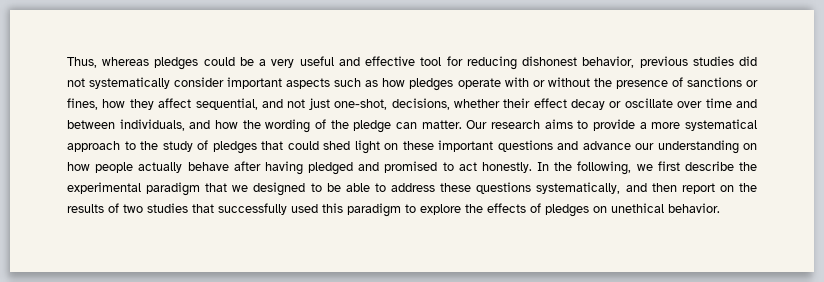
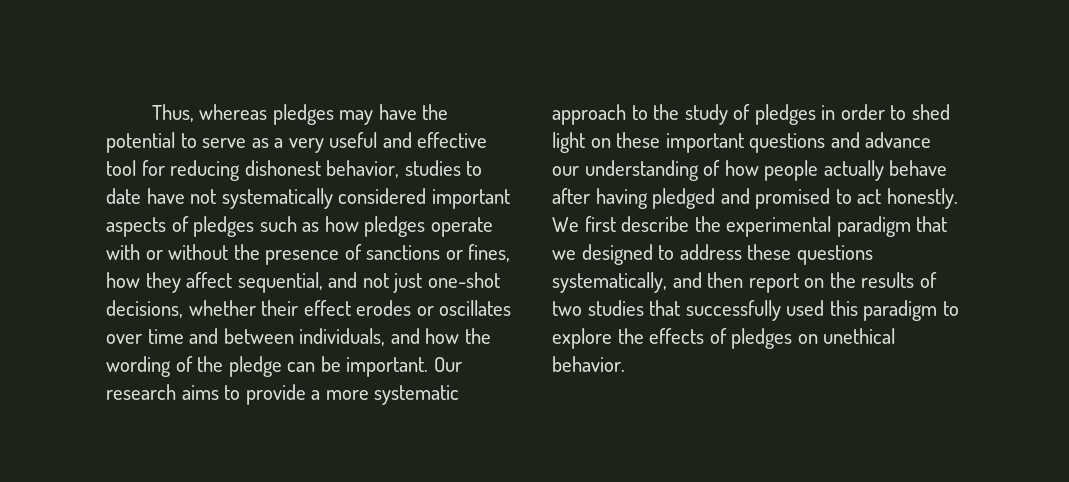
[203,57,254,66] could be -> [339,104,449,125] [106,132,269,153] may have the potential to serve as
[639,56,758,68] previous studies did -> [404,160,483,176] [106,188,185,204] studies to date have
[174,77,225,87] consider -> [338,188,427,204] considered
(331, 83) none -> [171,216,255,237] of pledges
[334,99,388,110] one-shot, -> [427,272,500,288] one-shot
[571,98,673,110] decay or oscillate -> [356,300,512,316] erodes or oscillates
[421,120,462,129] matter. -> [320,356,429,377] be important.
[685,119,757,131] systematical -> [374,385,460,405] systematic
[261,141,319,150] that could -> [821,104,907,120] in order to
[743,143,757,150] on -> [703,160,721,176] of
[537,161,653,175] In the following, we -> [552,217,579,232] We
[326,183,386,192] be able to -> (675, 252) none

